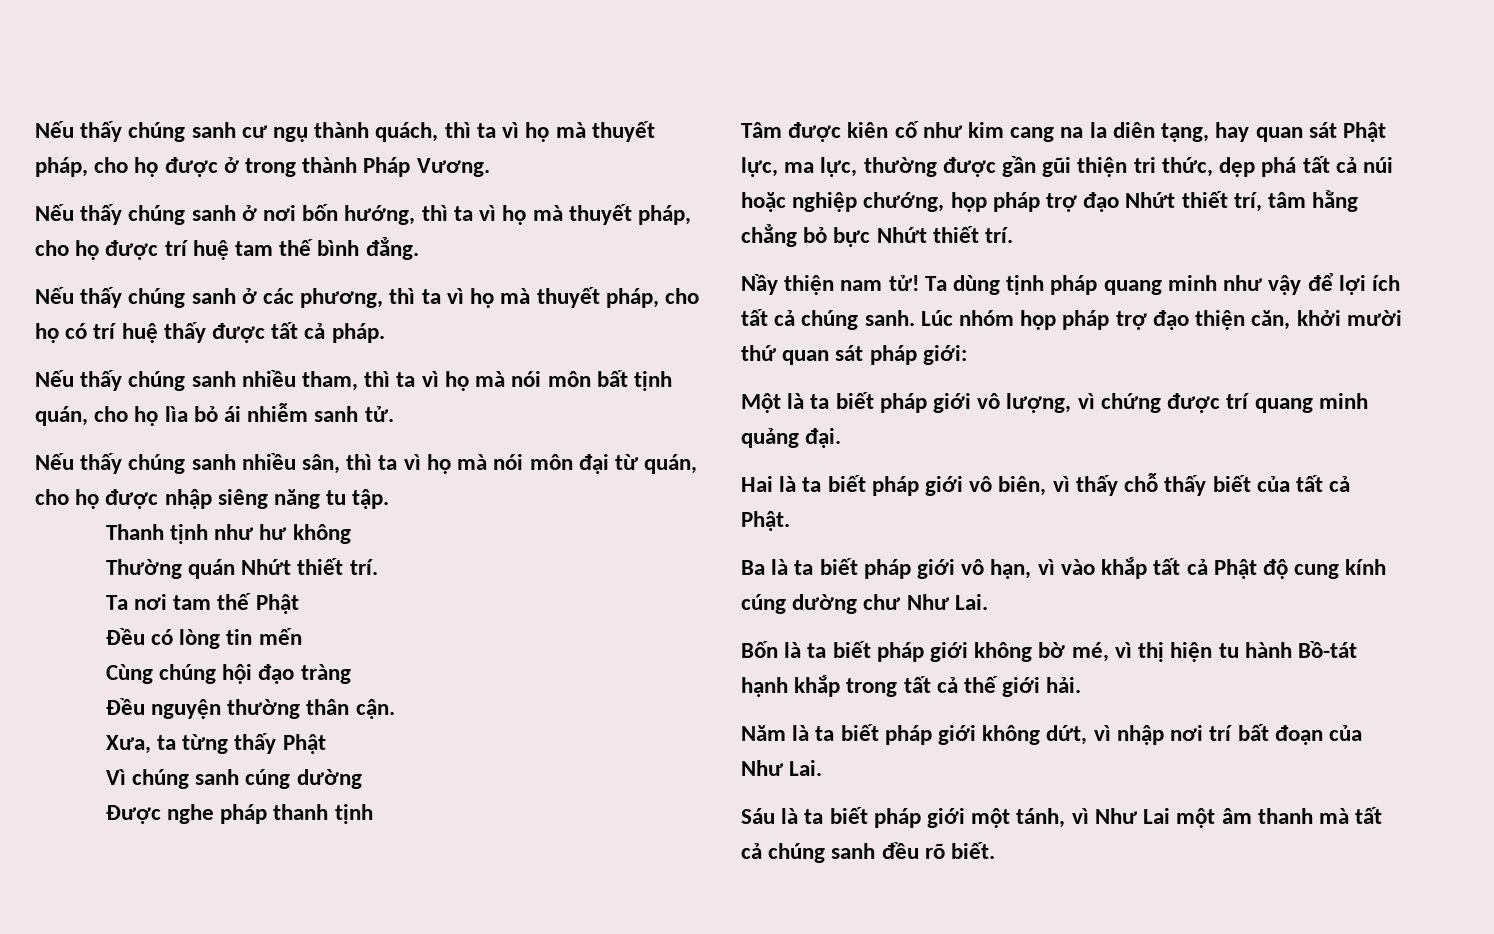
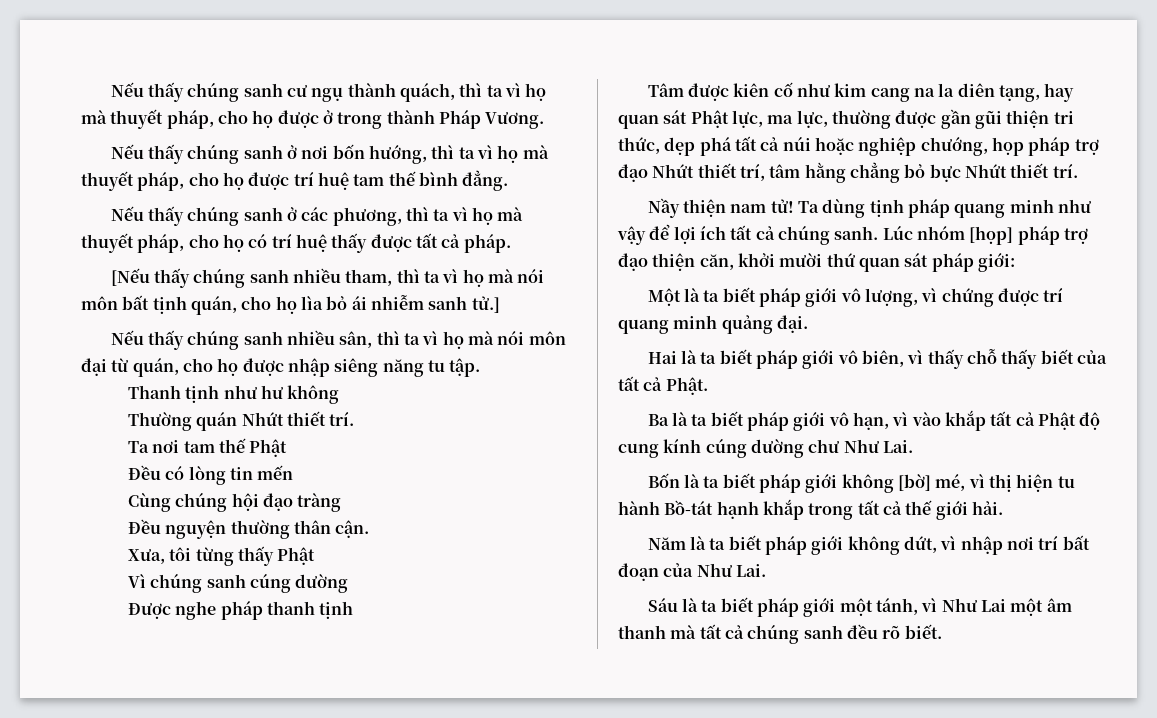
[35,370,74,387] Nếu -> [110,268,150,286] [Nếu
[364,406,394,422] tử. -> [471,296,500,313] tử.]
[156,735,176,750] ta -> [169,547,192,561] tôi
[1020,310,1057,330] họp -> [969,226,1014,245] [họp]
[1038,642,1066,658] bờ -> [898,474,932,491] [bờ]

